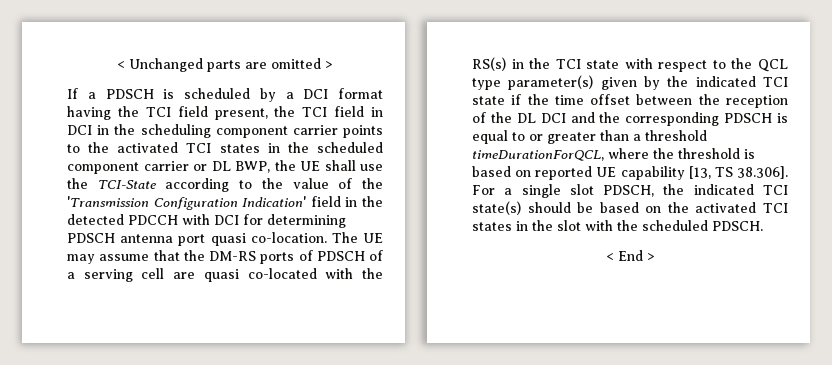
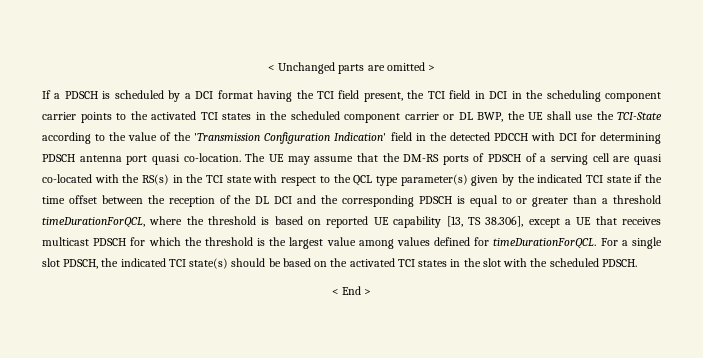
[737,166,788,179] 38.306]. -> [485,216,662,228] [42,237,597,249] 38.306], except a UE that receives multicast PDSCH for which the threshold is the largest value among values defined for timeDurationForQCL.

